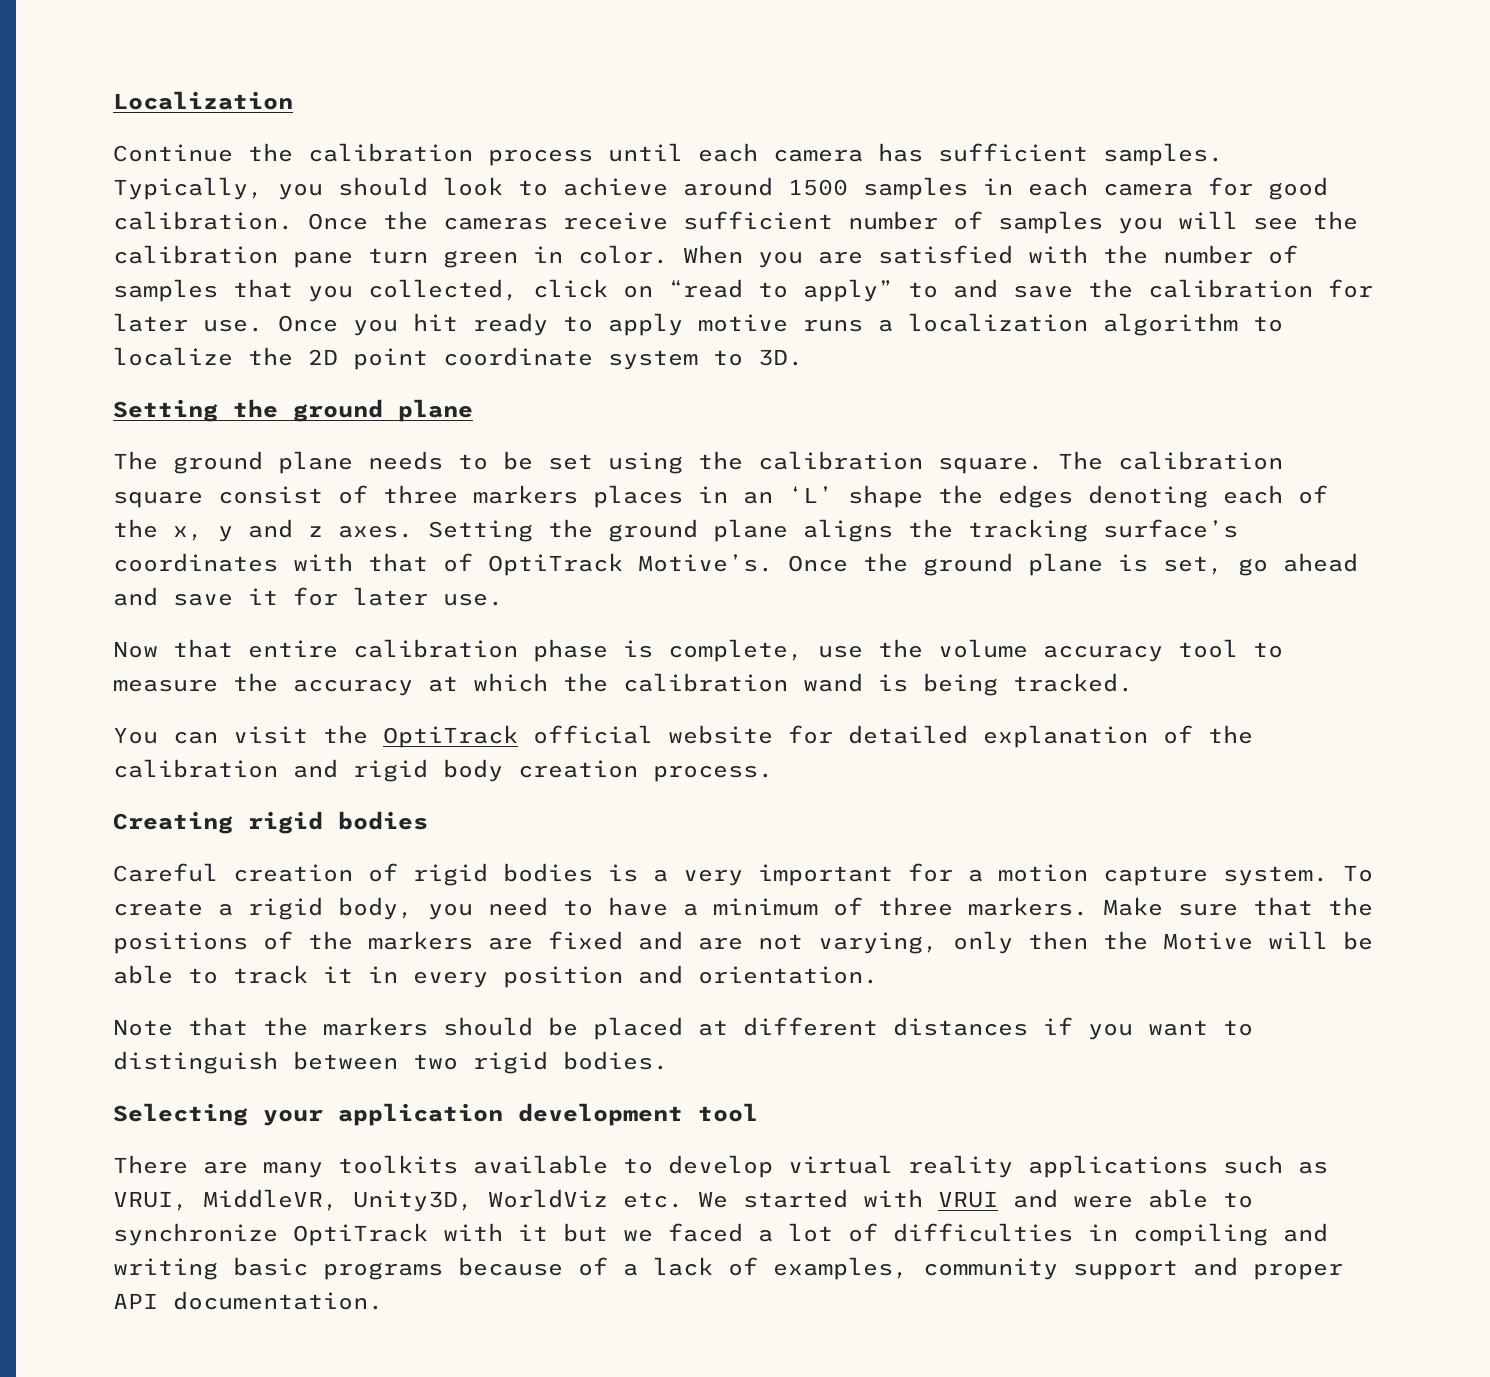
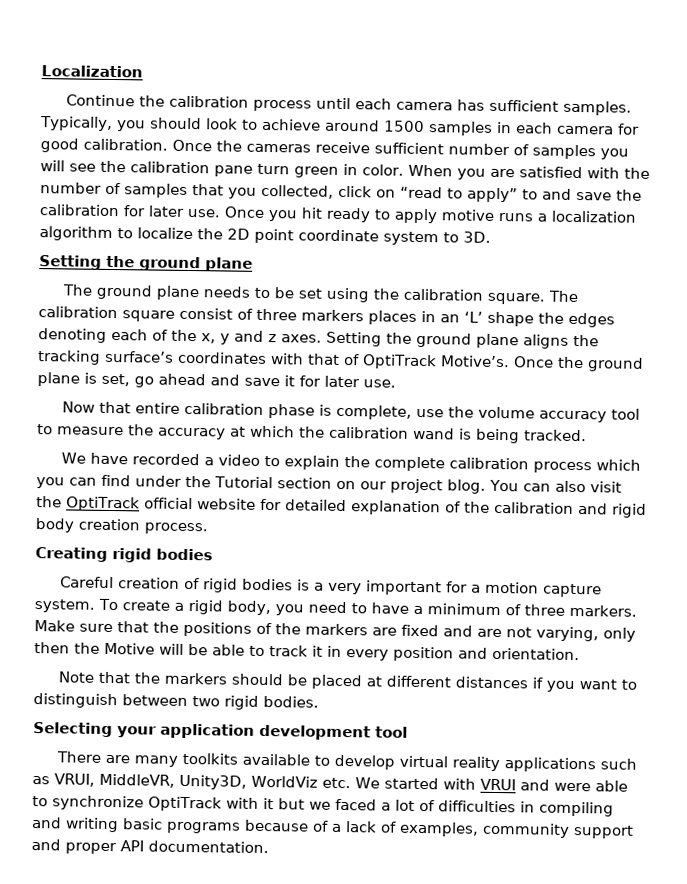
(1133, 682) none -> [61,452,642,474] [36,474,486,494] We have recorded a video to explain the complete calibration process which you can find under the Tutorial section on our project blog.
(218, 737) none -> [554,480,586,493] also

